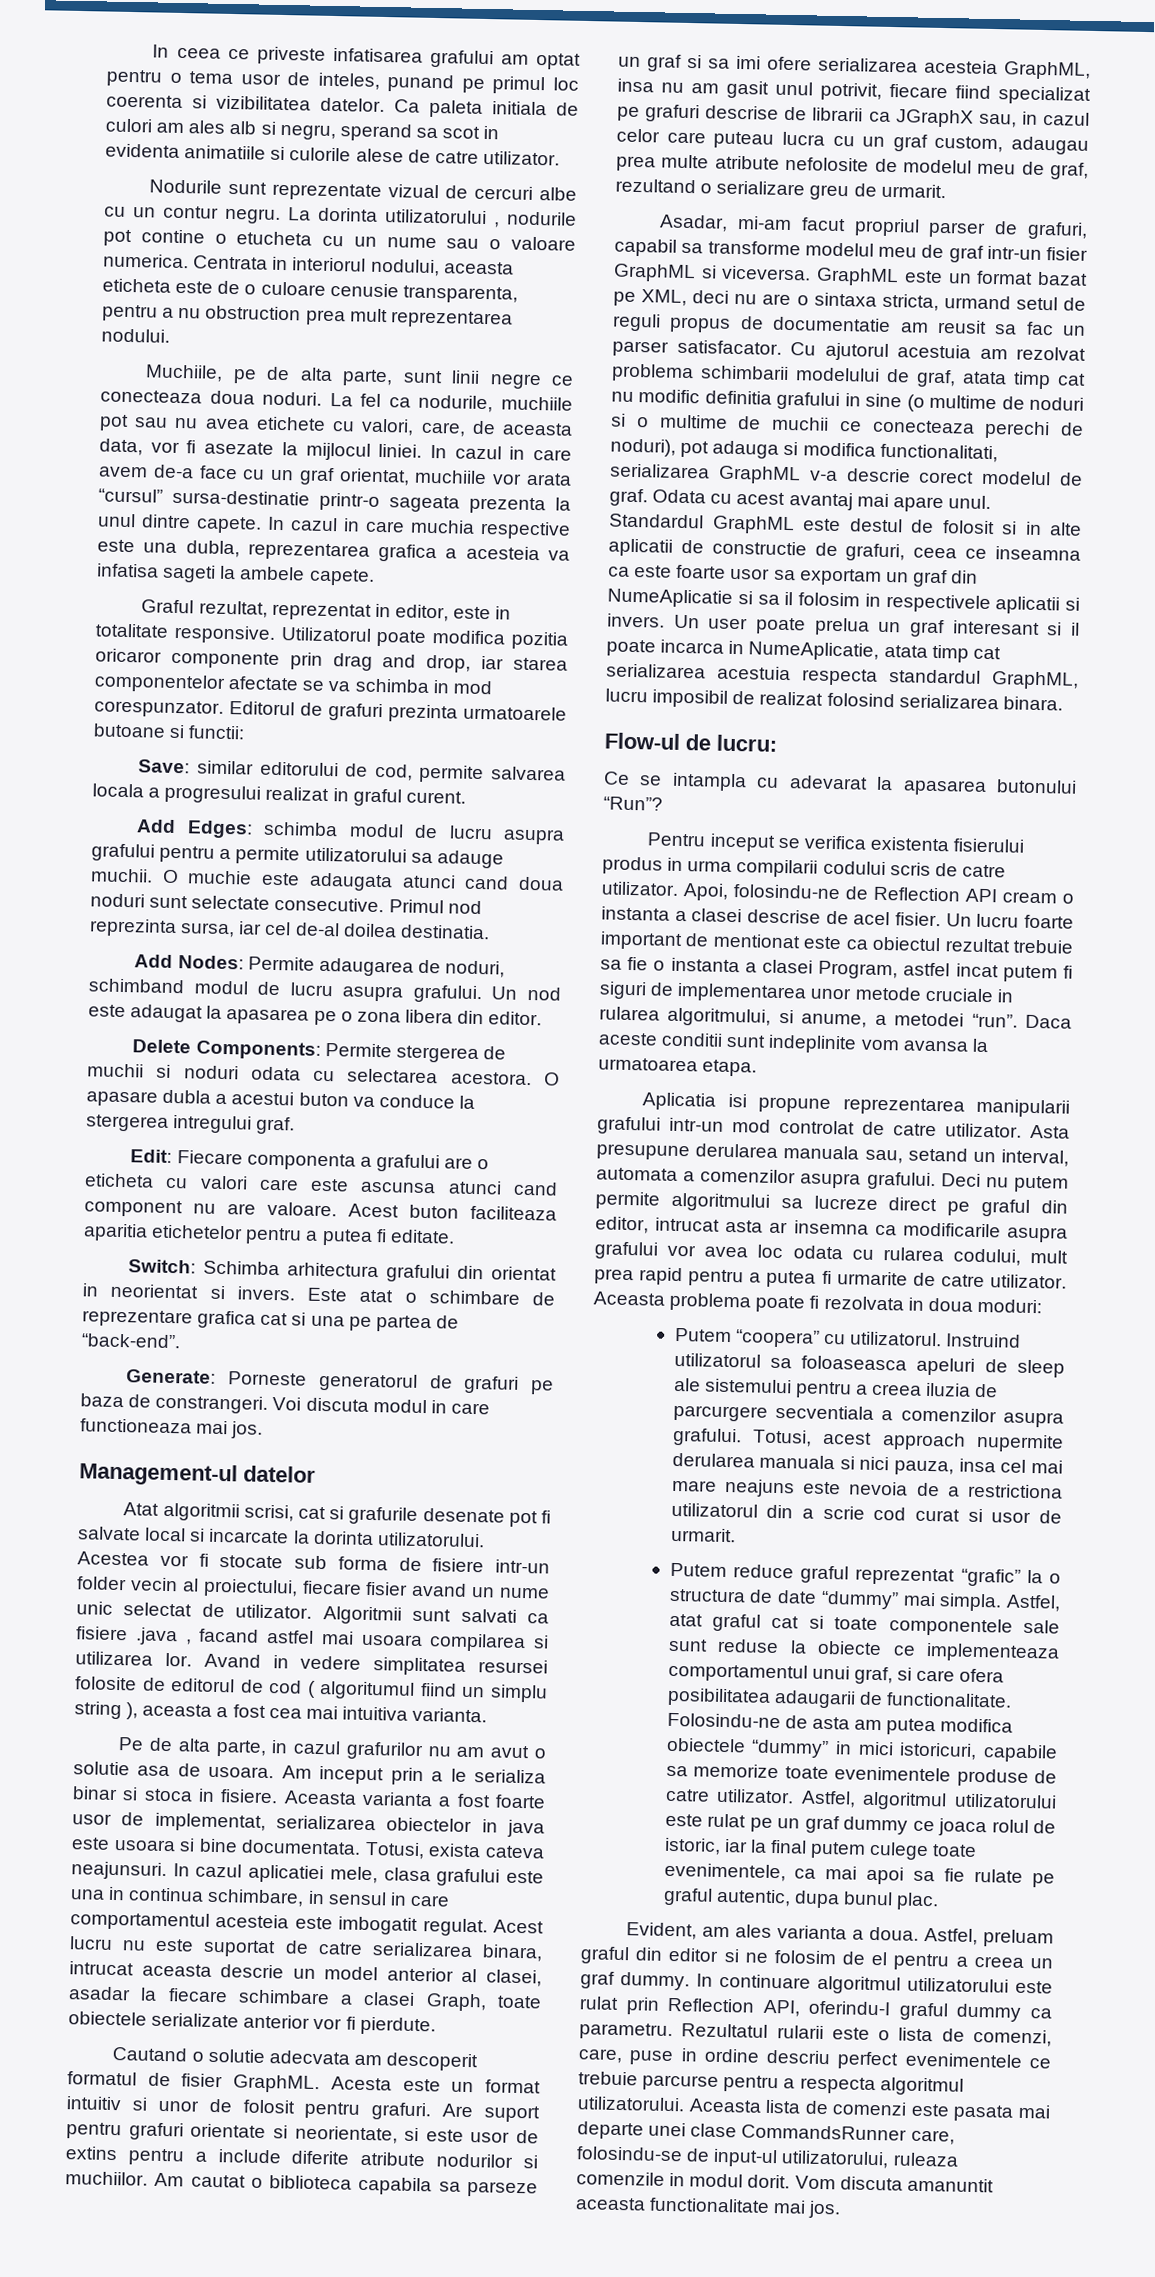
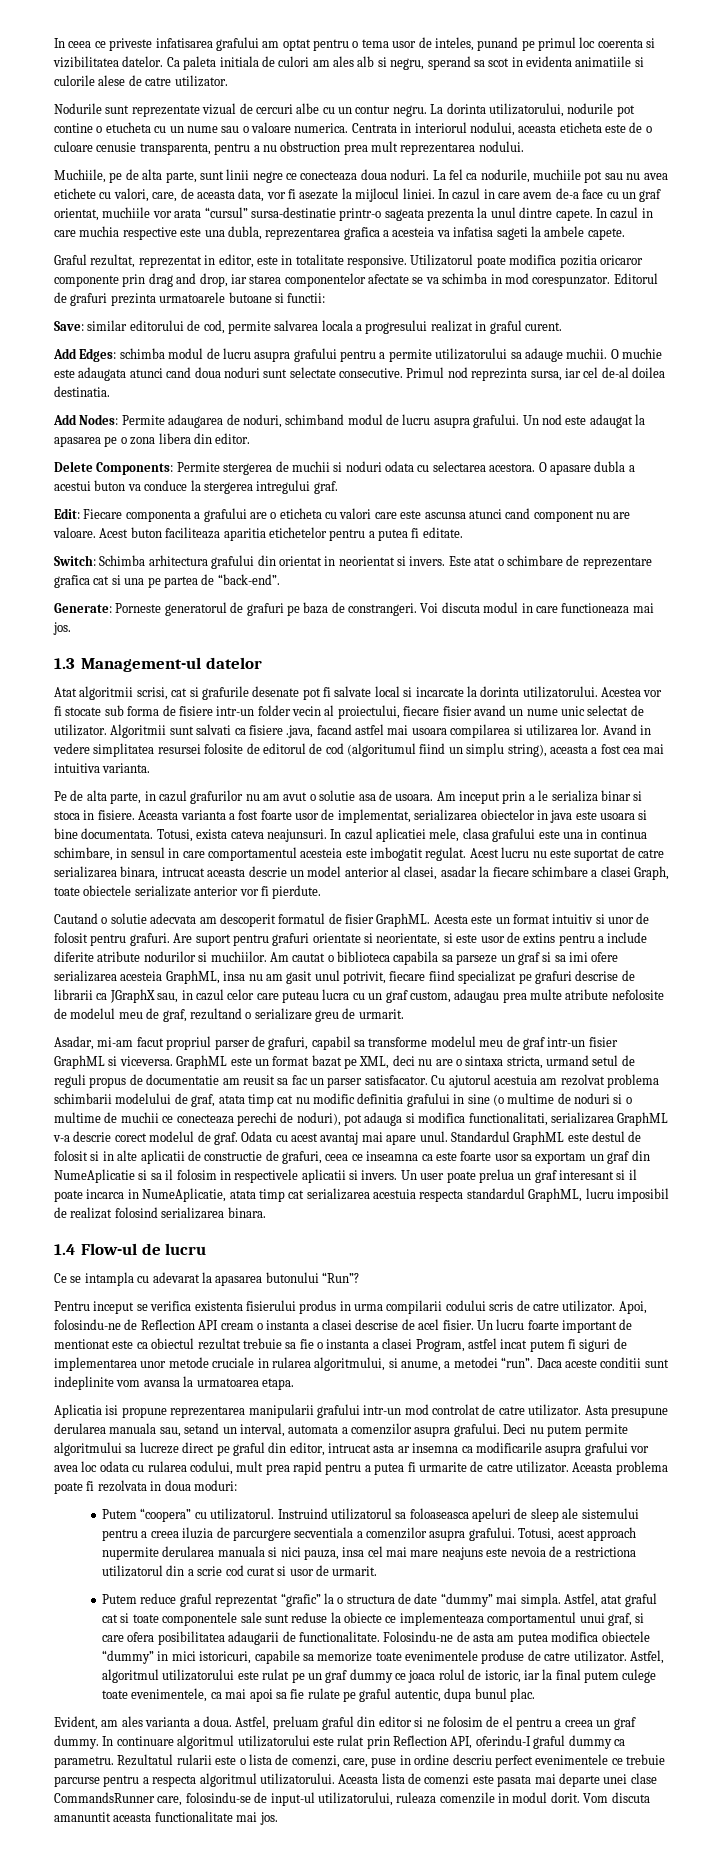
[385,209,500,228] utilizatorului , -> [488,103,564,117] utilizatorului,
(264, 1430) none -> [54,658,75,669] 1.3
[134,1627,192,1646] .java , -> [286,725,314,738] .java,
[306,1680,416,1700] ( algoritumul -> [347,743,416,757] (algoritumul
[74,1701,139,1720] string ), -> [507,744,547,757] string),
(1063, 703) none -> [54,1244,75,1255] 1.4
[716,734,777,752] lucru: -> [165,1243,207,1255] lucru

